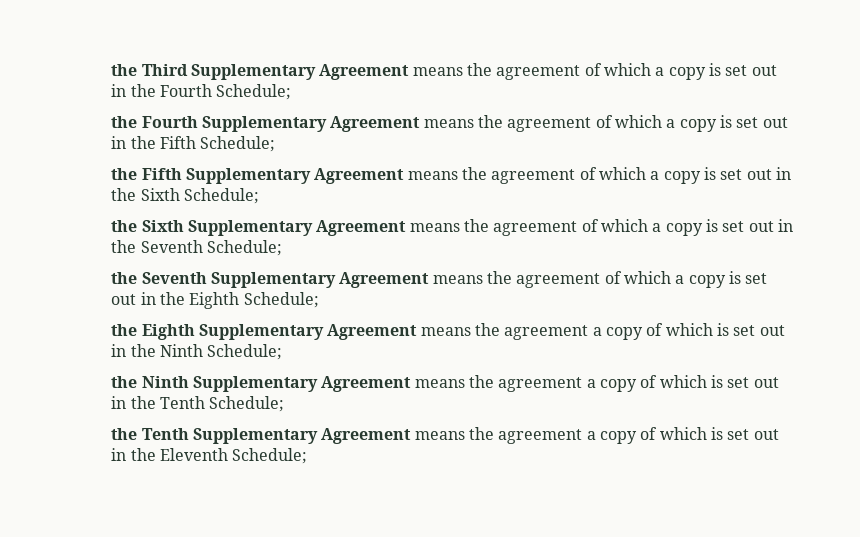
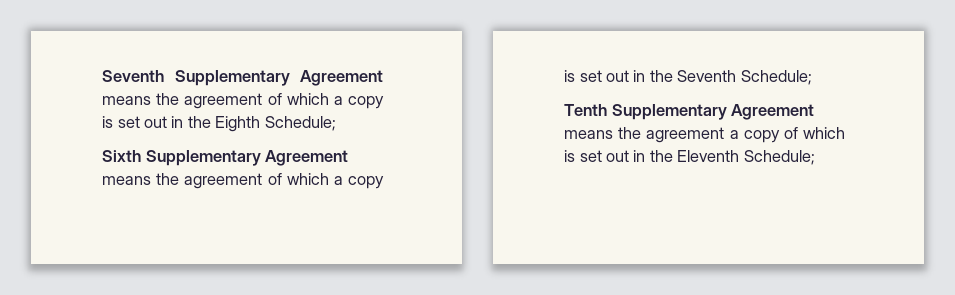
[111,64,188,76] the Third -> [102,70,165,82] Seventh
[160,84,292,100] [111,115,788,132] [111,136,276,152] [111,167,791,184] [111,188,260,204] [111,220,138,232] Fourth Schedule; // the Fourth Supplementary Agreement means the agreement of which a copy is set out in the Fifth Schedule; // the Fifth Supplementary Agreement means the agreement of which a copy is set out in the Sixth Schedule; // the -> [215,116,336,132] Eighth Schedule; //
[111,271,768,288] [111,292,319,309] [111,323,785,340] [111,344,283,360] [111,375,779,392] [111,396,285,412] [111,428,138,440] the Seventh Supplementary Agreement means the agreement of which a copy is set out in the Eighth Schedule; // the Eighth Supplementary Agreement means the agreement a copy of which is set out in the Ninth Schedule; // the Ninth Supplementary Agreement means the agreement a copy of which is set out in the Tenth Schedule; // the -> (812, 77) none

